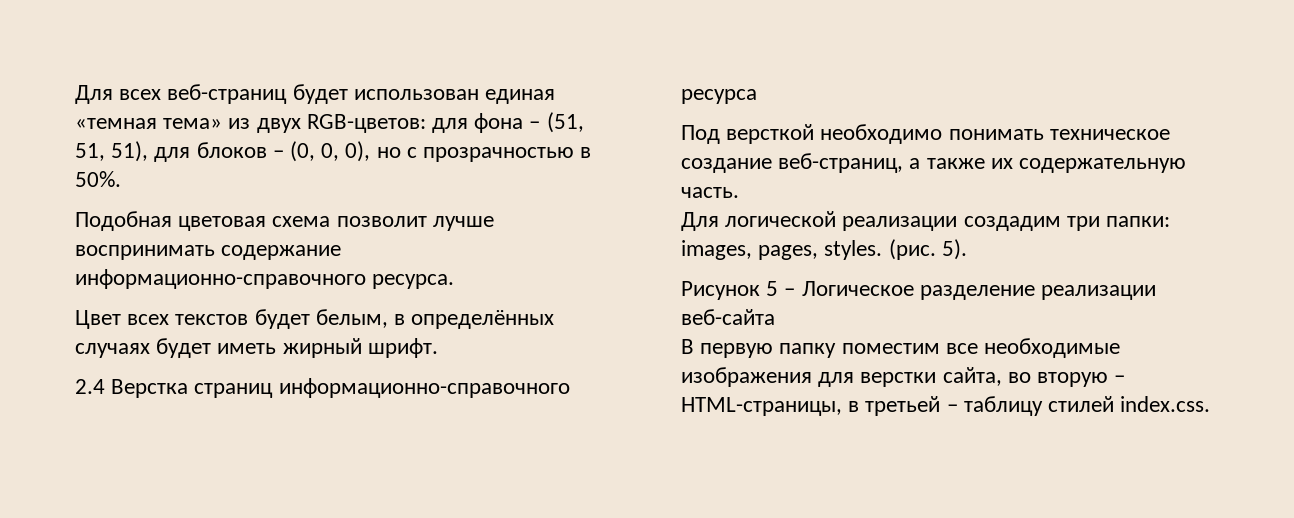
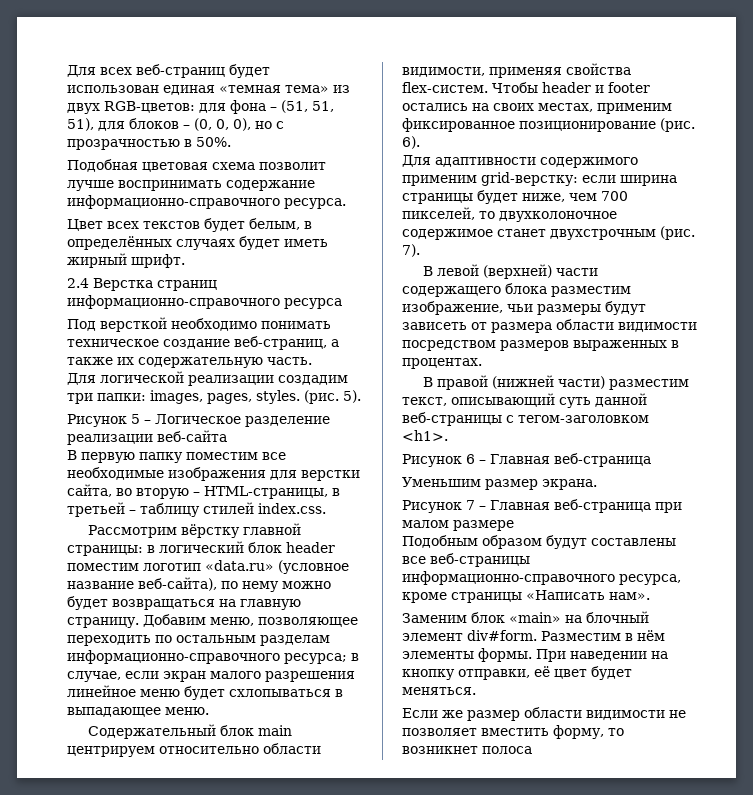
(1211, 404) none -> [88,523,302,538] [67,541,335,556] [67,560,349,574] [67,577,331,592] [67,596,301,610] [67,614,358,628] [67,635,330,646] [67,650,359,664] [67,671,355,682] [67,685,343,700] [67,707,209,717] [88,724,293,739] [67,743,321,757] [402,63,631,78] [402,82,650,93] [402,103,672,114] [402,118,695,132] [402,136,420,149] [402,155,638,168] [402,172,677,186] [402,190,628,204] [402,207,617,222] [402,226,695,240] [402,244,420,257] [423,264,599,279] [402,283,631,297] [402,301,646,315] [402,319,697,333] [402,340,679,351] [402,358,482,369] [423,375,690,390] [402,393,647,408] [402,412,649,426] [402,430,448,441] [402,453,651,467] [402,477,597,490] [402,499,682,513] [402,520,514,531] [402,535,676,549] [402,553,530,567] [402,571,681,585] [402,590,650,603] [402,611,649,623] [402,630,665,641] [402,648,668,662] [402,666,632,680] [402,687,476,695] [402,707,686,721] [402,725,624,739] [402,746,532,754] // Рассмотрим вёрстку главной страницы: в логический блок header поместим логотип «data.ru» (условное название веб-сайта), по нему можно будет возвращаться на главную страницу. Добавим меню, позволяющее переходить по остальным разделам информационно-справочного ресурса; в случае, если экран малого разрешения линейное меню будет схлопываться в выпадающее меню. // Содержательный блок main центрируем относительно области видимости, применяя свойства flex-систем. Чтобы header и footer остались на своих местах, применим фиксированное позиционирование (рис. 6). // Для адаптивности содержимого применим grid-верстку: если ширина страницы будет ниже, чем 700 пикселей, то двухколоночное содержимое станет двухстрочным (рис. 7). // В левой (верхней) части содержащего блока разместим изображение, чьи размеры будут зависеть от размера области видимости посредством размеров выраженных в процентах. // В правой (нижней части) разместим текст, описывающий суть данной веб-страницы с тегом-заголовком <h1>. // Рисунок 6 – Главная веб-страница // Уменьшим размер экрана. // Рисунок 7 – Главная веб-страница при малом размере // Подобным образом будут составлены все веб-страницы информационно-справочного ресурса, кроме страницы «Написать нам». // Заменим блок «main» на блочный элемент div#form. Разместим в нём элементы формы. При наведении на кнопку отправки, её цвет будет меняться. // Если же размер области видимости не позволяет вместить форму, то возникнет полоса

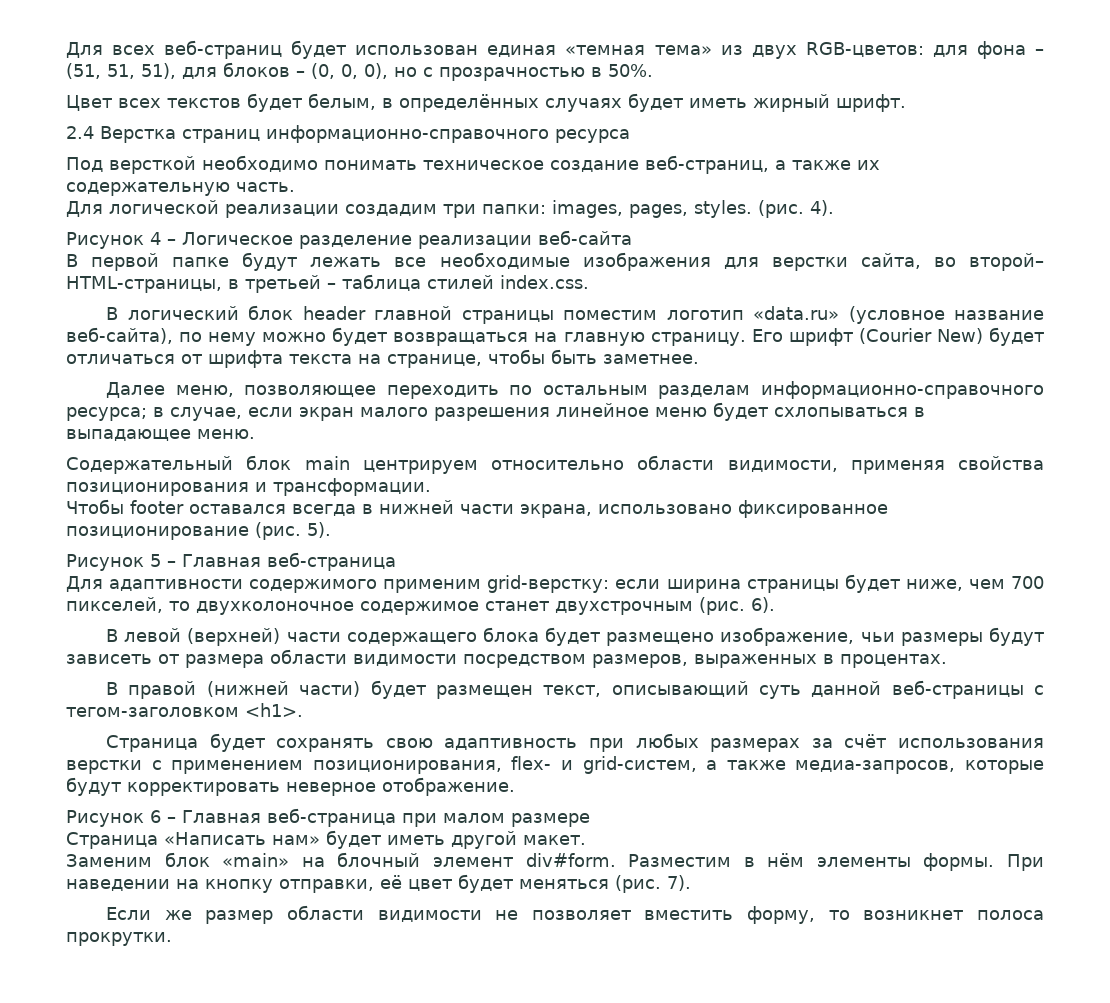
[67,159,326,172] [67,180,315,191] [67,195,346,209] // Подобная цветовая схема позволит лучше воспринимать содержание информационно-справочного ресурса. -> (653, 70) none
[343,390,361,403] [67,414,140,427] 5). // Рисунок 5 -> [810,200,834,216] [66,232,161,249] 4). // Рисунок 4
[81,452,258,463] первую папку поместим -> [91,252,382,271] первой папке будут лежать
[136,488,200,499] вторую – -> [969,253,1045,271] второй–
[140,503,200,517] таблицу -> [342,274,421,291] таблица
[88,523,302,538] [67,545,155,556] Рассмотрим вёрстку главной страницы: в -> [106,307,119,320] В
(335, 547) none -> [374,306,554,324] главной страницы
[143,614,206,627] Добавим -> [751,327,1045,346] [66,349,699,368] [106,382,166,398] Его шрифт (Courier New) будет отличаться от шрифта текста на странице, чтобы быть заметнее. // Далее
[402,82,650,93] [402,103,672,114] [402,118,695,132] [402,136,420,149] flex-систем. Чтобы header и footer остались на своих местах, применим фиксированное позиционирование (рис. 6). -> [66,478,431,496] [66,499,888,518] [66,522,331,540] [66,552,396,571] позиционирования и трансформации. // Чтобы footer оставался всегда в нижней части экрана, использовано фиксированное позиционирование (рис. 5). // Рисунок 5 – Главная веб-страница
[402,244,420,257] 7). -> [751,597,775,613] 6).
[551,286,631,297] разместим -> [545,627,715,646] будет размещено
[500,340,569,351] размеров -> [592,654,688,668] размеров,
[609,379,690,390] разместим -> [370,680,533,699] будет размещен
(448, 435) none -> [106,733,1045,752] [66,756,1044,774] [66,777,515,796] // Страница будет сохранять свою адаптивность при любых размерах за счёт использования верстки с применением позиционирования, flex- и grid-систем, а также медиа-запросов, которые будут корректировать неверное отображение.
[402,477,597,490] [402,499,682,513] [402,520,514,531] [402,535,676,549] [402,553,530,567] [402,571,681,585] [402,590,650,603] // Уменьшим размер экрана. // Рисунок 7 – Главная веб-страница при малом размере // Подобным образом будут составлены все веб-страницы информационно-справочного ресурса, кроме страницы «Написать нам». -> [402,813,590,827] [66,830,586,849] при малом размере // Страница «Написать нам» будет иметь другой макет.
[402,687,476,695] меняться. -> [519,875,691,893] меняться (рис. 7).
(532, 750) none -> [66,932,172,946] прокрутки.

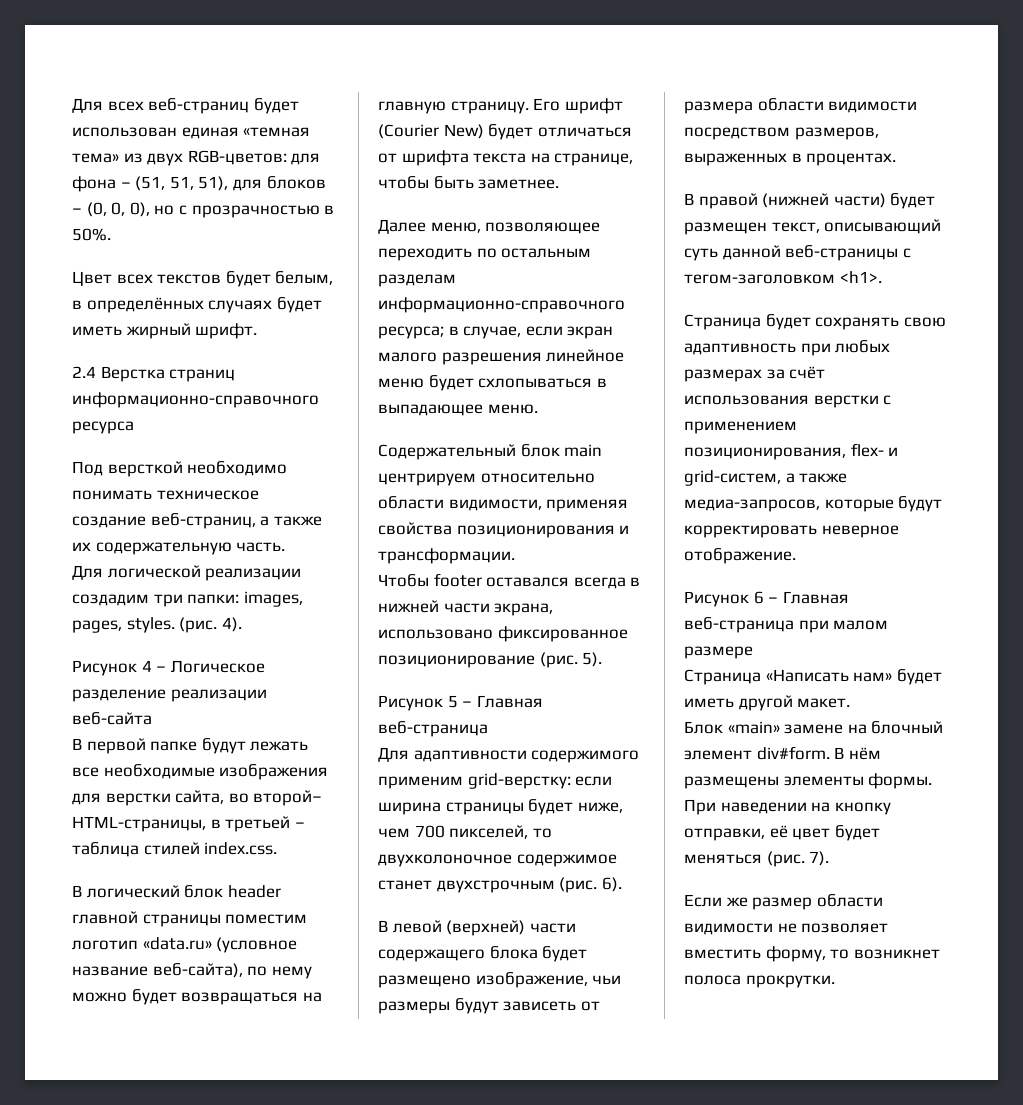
[66,852,290,867] Заменим блок «main» -> [684,721,844,734] Блок «main» замене
[628,853,805,867] Разместим в нём -> [834,747,881,760] [684,776,779,789] В нём размещены

